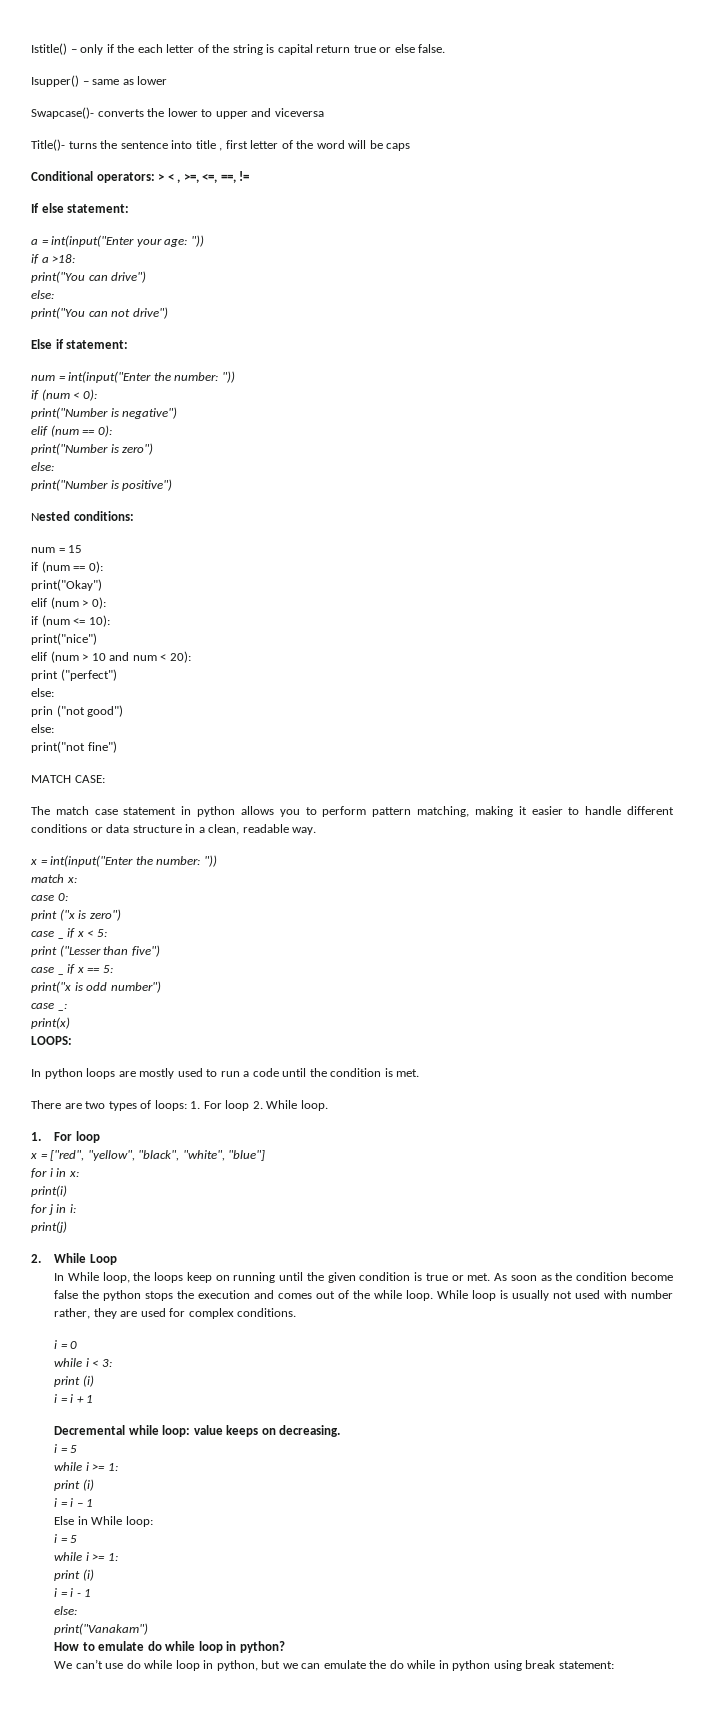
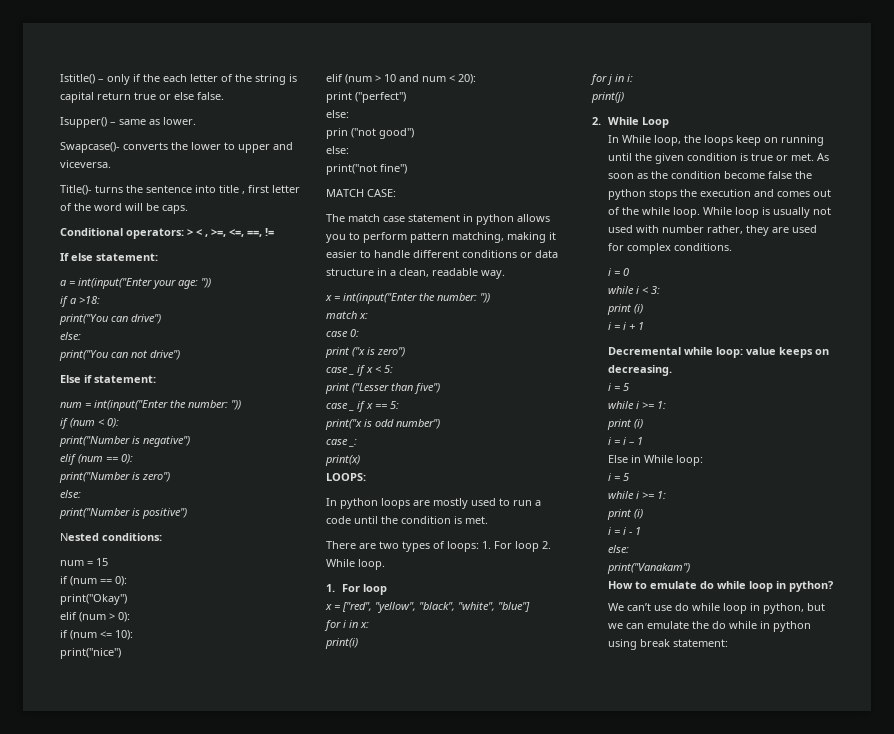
[137,76,168,85] lower -> [163,117,196,125] lower.
[274,108,324,117] viceversa -> [60,160,111,168] viceversa.
[386,143,411,151] caps -> [162,205,188,214] caps.

